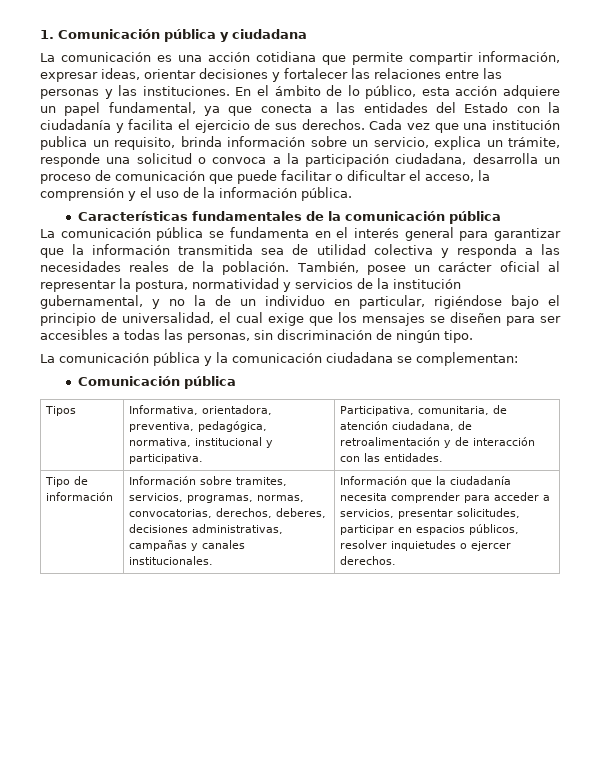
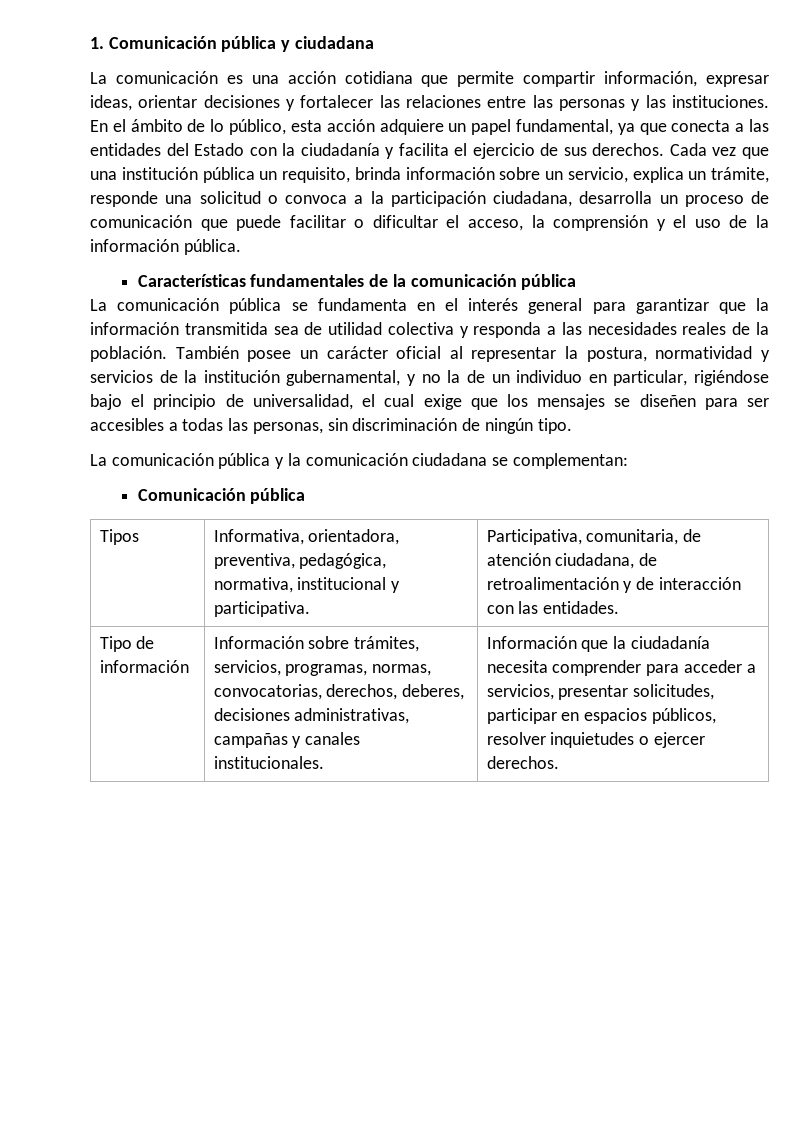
[40,136,87,150] publica -> [202,167,255,183] pública
[296,261,359,273] También, -> [175,346,239,359] También
[235,477,287,486] tramites, -> [354,636,420,652] trámites,

